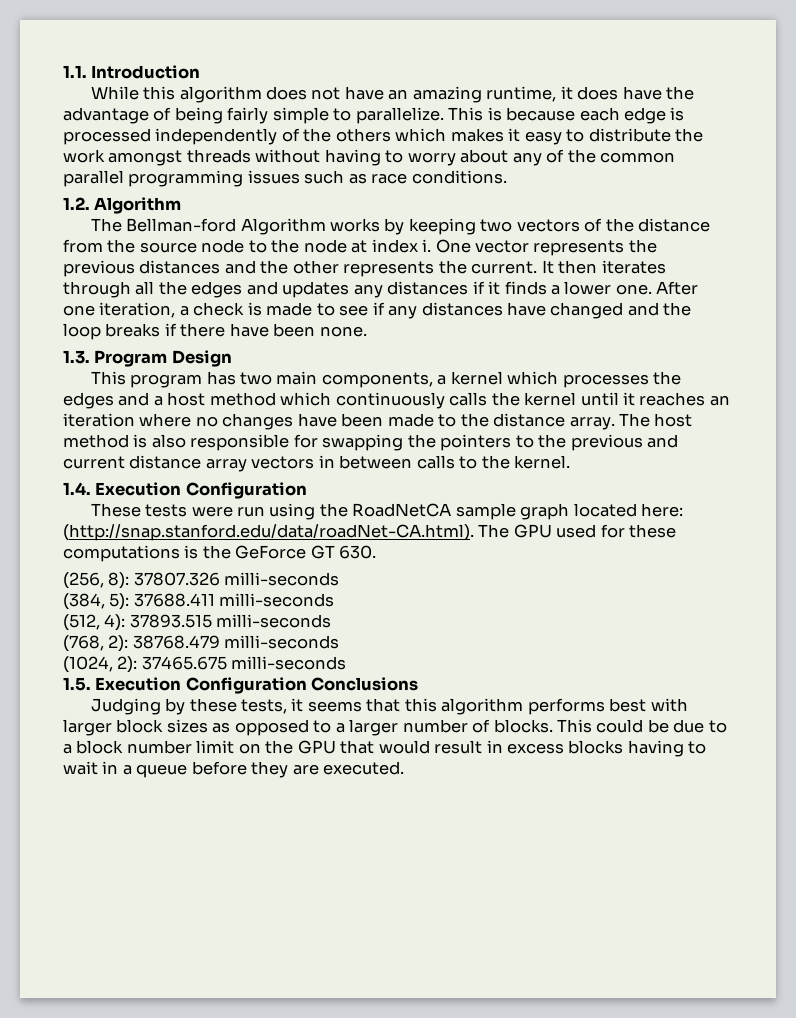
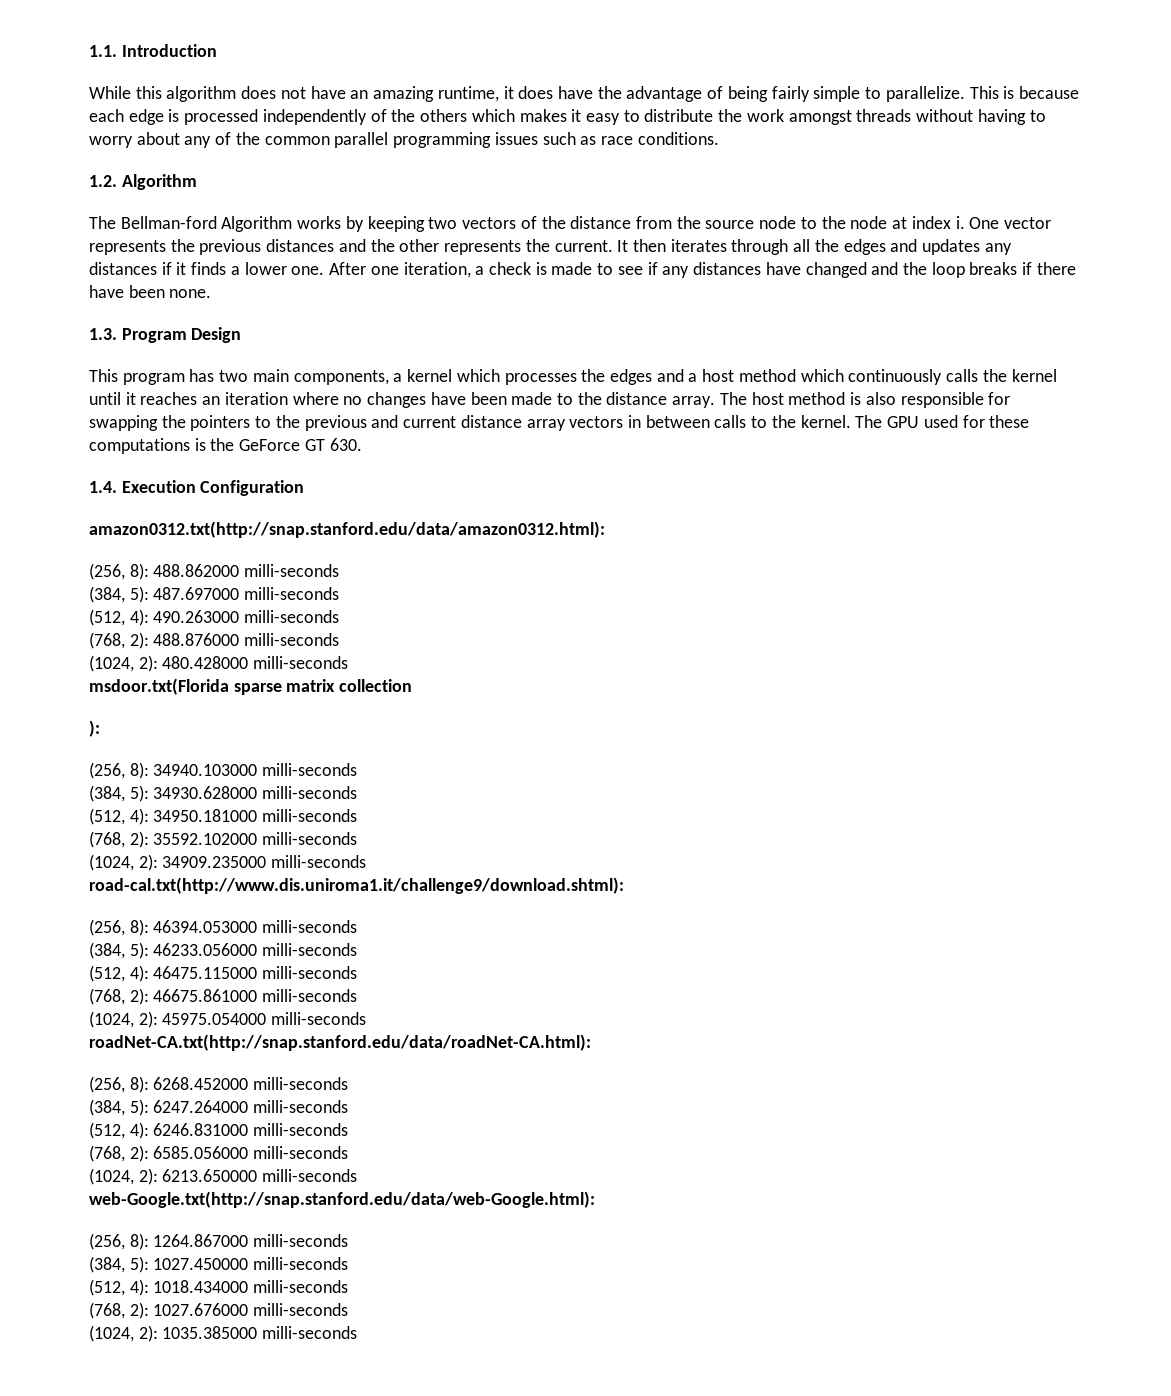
[63,482,307,499] [90,503,684,520] [63,524,474,541] // 1.4. Execution Configuration // These tests were run using the RoadNetCA sample graph located here: (http://snap.stanford.edu/data/roadNet-CA.html). -> (851, 421) none
[63,572,340,589] [63,593,335,610] [63,614,332,631] [63,635,340,652] [63,656,347,673] [63,677,419,694] [90,698,688,715] [63,719,727,736] [63,740,707,757] [63,761,405,778] // (256, 8): 37807.326 milli-seconds // (384, 5): 37688.411 milli-seconds // (512, 4): 37893.515 milli-seconds // (768, 2): 38768.479 milli-seconds // (1024, 2): 37465.675 milli-seconds // 1.5. Execution Configuration Conclusions // Judging by these tests, it seems that this algorithm performs best with larger block sizes as opposed to a larger number of blocks. This could be due to a block number limit on the GPU that would result in excess blocks having to wait in a queue before they are executed. -> [89,480,305,496] [89,521,605,538] [89,563,340,580] [89,586,340,603] [89,609,340,626] [89,632,340,649] [89,655,349,672] [89,678,413,695] [89,720,100,737] [89,762,358,779] [89,785,358,802] [89,808,358,825] [89,831,358,848] [89,854,367,871] [89,877,624,894] [89,919,358,936] [89,942,358,959] [89,965,358,982] [89,988,358,1005] [89,1011,367,1028] [89,1034,591,1051] [89,1076,349,1093] [89,1099,349,1116] [89,1122,349,1139] [89,1145,349,1162] [89,1168,358,1185] [89,1191,595,1208] [89,1233,349,1250] [89,1256,349,1273] [89,1279,349,1296] [89,1302,349,1319] [89,1325,358,1342] // 1.4. Execution Configuration // amazon0312.txt(http://snap.stanford.edu/data/amazon0312.html): // (256, 8): 488.862000 milli-seconds // (384, 5): 487.697000 milli-seconds // (512, 4): 490.263000 milli-seconds // (768, 2): 488.876000 milli-seconds // (1024, 2): 480.428000 milli-seconds // msdoor.txt(Florida sparse matrix collection // ): // (256, 8): 34940.103000 milli-seconds // (384, 5): 34930.628000 milli-seconds // (512, 4): 34950.181000 milli-seconds // (768, 2): 35592.102000 milli-seconds // (1024, 2): 34909.235000 milli-seconds // road-cal.txt(http://www.dis.uniroma1.it/challenge9/download.shtml): // (256, 8): 46394.053000 milli-seconds // (384, 5): 46233.056000 milli-seconds // (512, 4): 46475.115000 milli-seconds // (768, 2): 46675.861000 milli-seconds // (1024, 2): 45975.054000 milli-seconds // roadNet-CA.txt(http://snap.stanford.edu/data/roadNet-CA.html): // (256, 8): 6268.452000 milli-seconds // (384, 5): 6247.264000 milli-seconds // (512, 4): 6246.831000 milli-seconds // (768, 2): 6585.056000 milli-seconds // (1024, 2): 6213.650000 milli-seconds // web-Google.txt(http://snap.stanford.edu/data/web-Google.html): // (256, 8): 1264.867000 milli-seconds // (384, 5): 1027.450000 milli-seconds // (512, 4): 1018.434000 milli-seconds // (768, 2): 1027.676000 milli-seconds // (1024, 2): 1035.385000 milli-seconds

